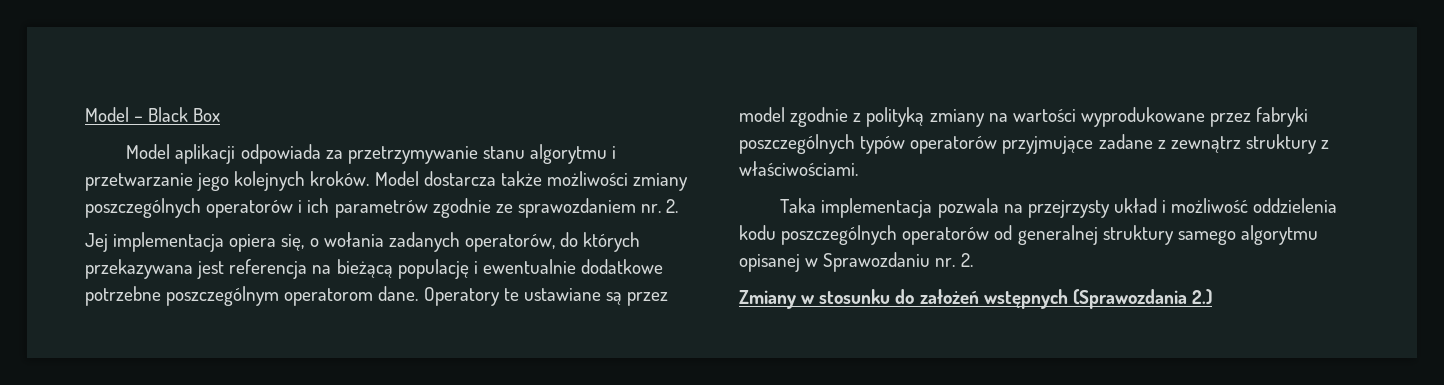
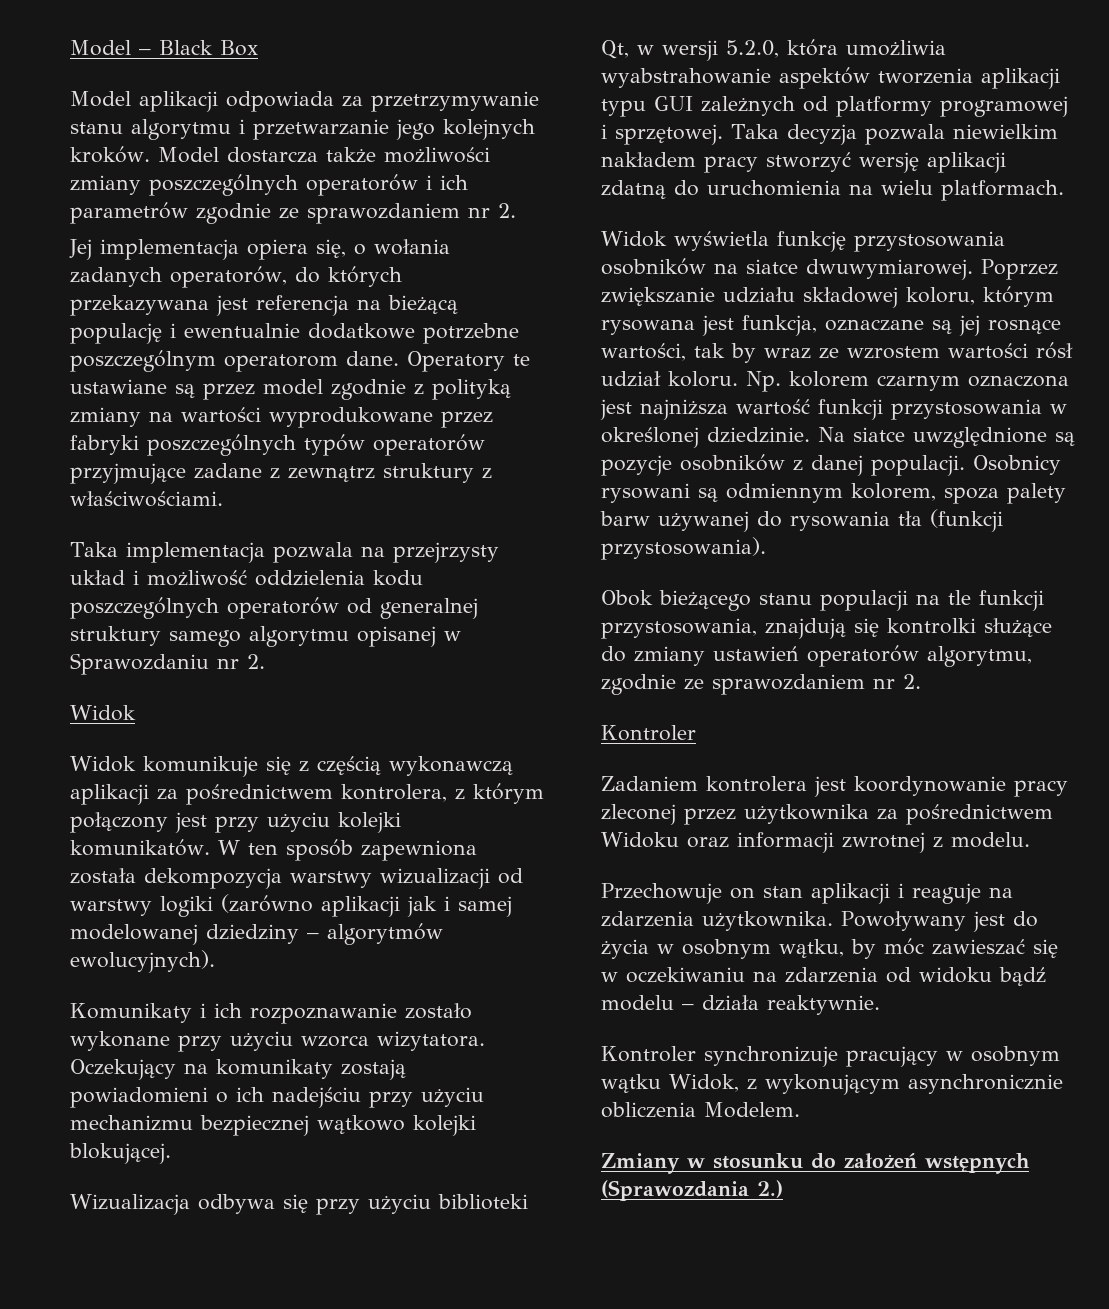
[641,204,662,213] nr. -> [468,207,490,218] nr
[935,253,973,267] nr. 2. -> [217,654,265,669] [70,705,136,721] [70,756,513,777] [70,783,544,805] [70,812,401,833] [70,839,477,861] [70,868,523,889] [70,894,512,917] [70,923,443,945] [70,950,215,973] [70,1003,472,1024] [70,1031,485,1052] [70,1059,406,1080] [70,1087,484,1108] [70,1115,476,1136] [69,1143,171,1164] [70,1194,528,1215] [601,39,946,61] [601,67,1060,89] [601,96,1068,117] [601,124,1058,145] [601,152,1006,173] [601,180,1064,201] [601,231,1005,252] [601,258,1058,280] [601,286,1054,308] [601,315,1061,336] [601,342,1073,363] [601,371,1069,392] [600,399,1067,420] [601,427,1075,448] [601,454,1061,476] [601,483,1066,504] [600,509,1003,532] [601,537,766,560] [601,590,1044,611] [601,618,1052,639] [601,645,1032,667] [601,674,921,695] [601,725,696,741] [601,776,1068,797] [601,804,1053,825] [601,832,1030,853] [601,883,1013,904] [601,911,1038,932] [601,938,1058,959] [601,967,1046,986] [601,995,880,1015] [601,1046,1060,1067] [601,1074,1063,1095] [601,1102,800,1118] nr 2. // Widok // Widok komunikuje się z częścią wykonawczą aplikacji za pośrednictwem kontrolera, z którym połączony jest przy użyciu kolejki komunikatów. W ten sposób zapewniona została dekompozycja warstwy wizualizacji od warstwy logiki (zarówno aplikacji jak i samej modelowanej dziedziny – algorytmów ewolucyjnych). // Komunikaty i ich rozpoznawanie zostało wykonane przy użyciu wzorca wizytatora. Oczekujący na komunikaty zostają powiadomieni o ich nadejściu przy użyciu mechanizmu bezpiecznej wątkowo kolejki blokującej. // Wizualizacja odbywa się przy użyciu biblioteki Qt, w wersji 5.2.0, która umożliwia wyabstrahowanie aspektów tworzenia aplikacji typu GUI zależnych od platformy programowej i sprzętowej. Taka decyzja pozwala niewielkim nakładem pracy stworzyć wersję aplikacji zdatną do uruchomienia na wielu platformach. // Widok wyświetla funkcję przystosowania osobników na siatce dwuwymiarowej. Poprzez zwiększanie udziału składowej koloru, którym rysowana jest funkcja, oznaczane są jej rosnące wartości, tak by wraz ze wzrostem wartości rósł udział koloru. Np. kolorem czarnym oznaczona jest najniższa wartość funkcji przystosowania w określonej dziedzinie. Na siatce uwzględnione są pozycje osobników z danej populacji. Osobnicy rysowani są odmiennym kolorem, spoza palety barw używanej do rysowania tła (funkcji przystosowania). // Obok bieżącego stanu populacji na tle funkcji przystosowania, znajdują się kontrolki służące do zmiany ustawień operatorów algorytmu, zgodnie ze sprawozdaniem nr 2. // Kontroler // Zadaniem kontrolera jest koordynowanie pracy zleconej przez użytkownika za pośrednictwem Widoku oraz informacji zwrotnej z modelu. // Przechowuje on stan aplikacji i reaguje na zdarzenia użytkownika. Powoływany jest do życia w osobnym wątku, by móc zawieszać się w oczekiwaniu na zdarzenia od widoku bądź modelu – działa reaktywnie. // Kontroler synchronizuje pracujący w osobnym wątku Widok, z wykonującym asynchronicznie obliczenia Modelem.

